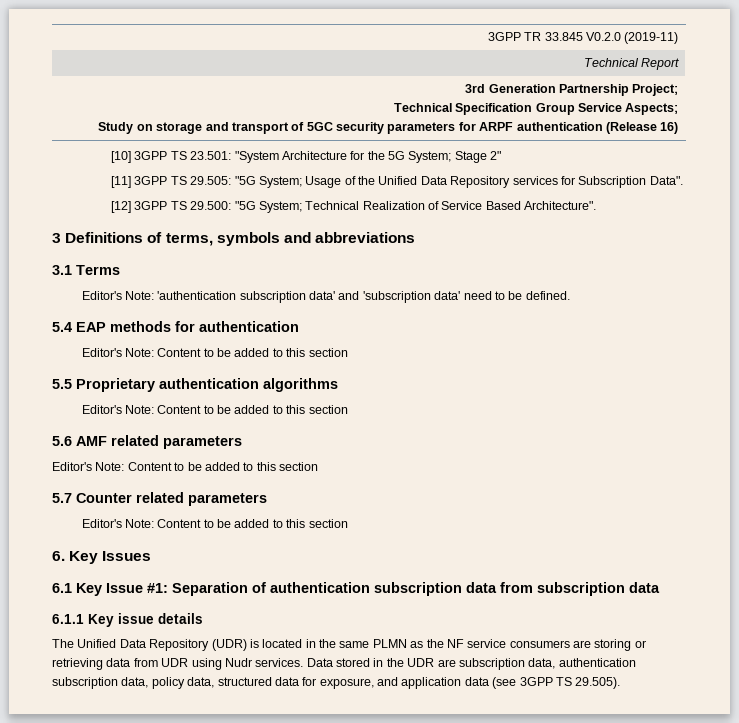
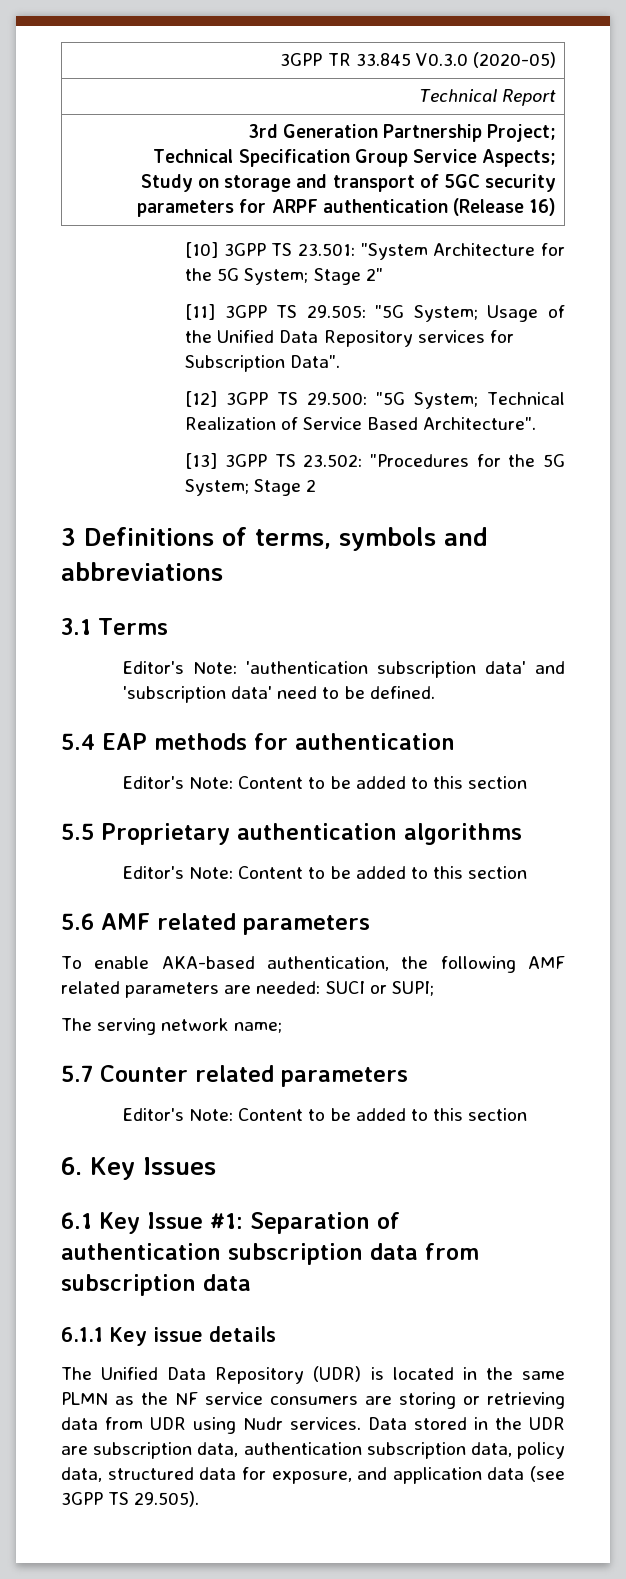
[585,32,679,44] V0.2.0 (2019-11) -> [415,52,556,68] V0.3.0 (2020-05)
(597, 205) none -> [185,453,565,469] [185,479,317,496] // [13] 3GPP TS 23.502: "Procedures for the 5G System; Stage 2
[52,462,318,471] Editor's Note: Content to be added to this section -> [61,956,565,973] [61,981,434,998] [61,1018,283,1035] To enable AKA-based authentication, the following AMF related parameters are needed: SUCI or SUPI; // The serving network name;

